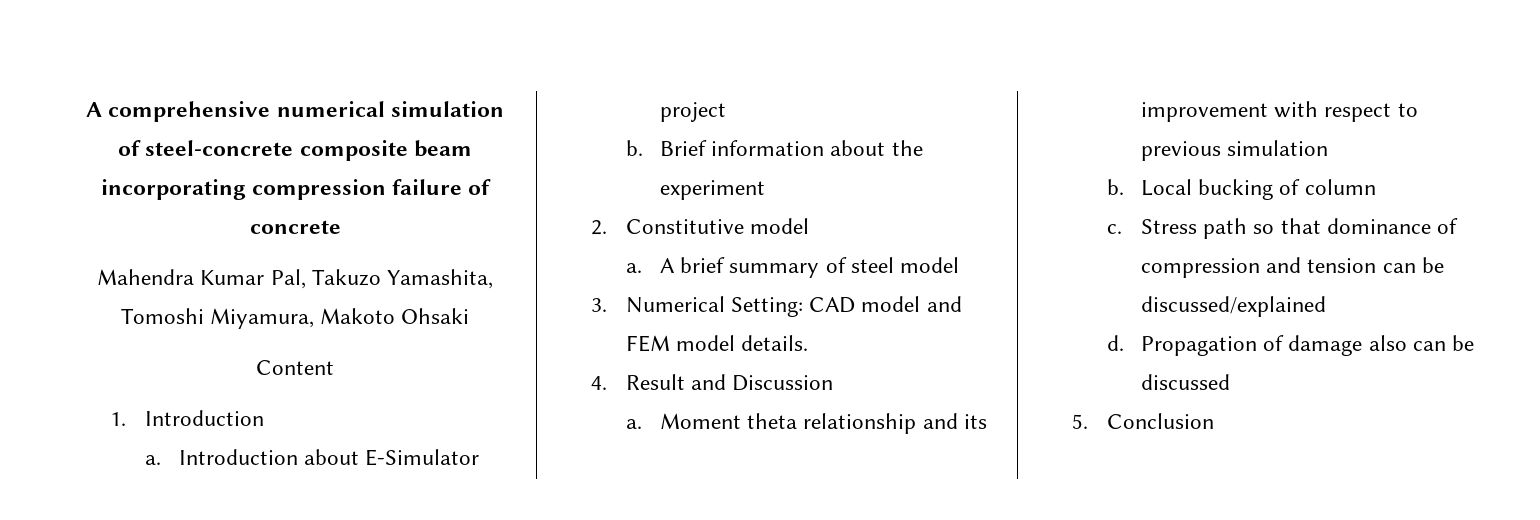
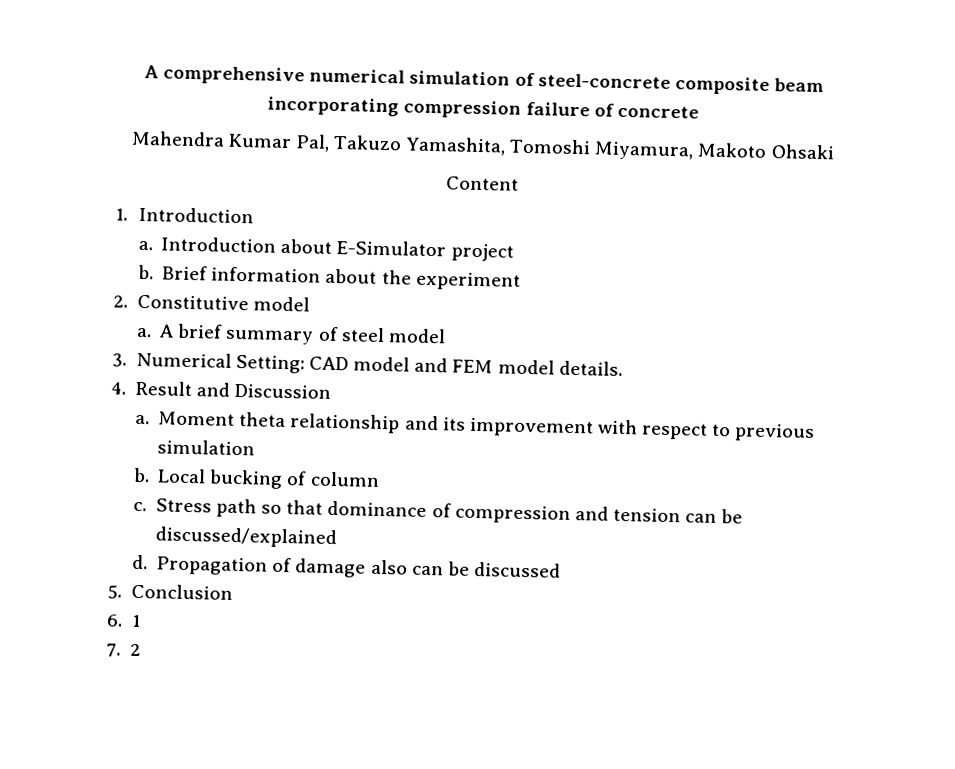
(1214, 421) none -> [106,614,141,628] [106,643,141,657] // 6. 1 // 7. 2

